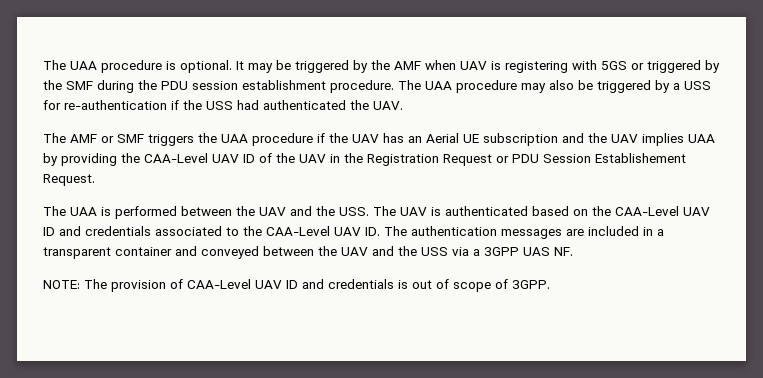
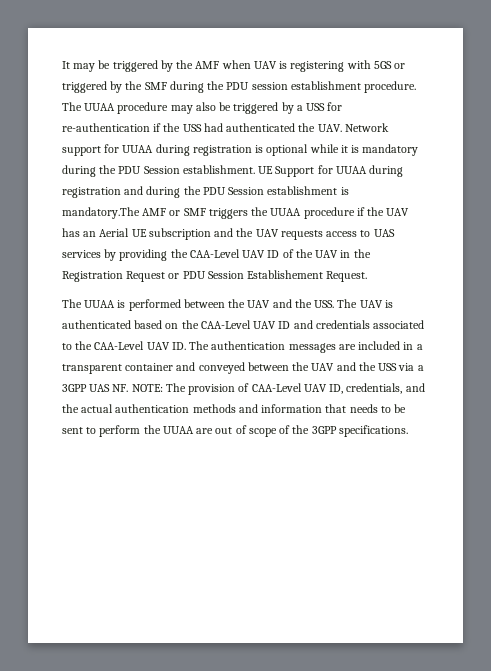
[43,60,232,73] The UAA procedure is optional. -> (62, 65) none
[425,81,452,90] UAA -> [84,103,116,111] UUAA
[43,133,66,143] // The -> [344,123,389,132] [62,144,419,156] [62,165,404,177] [62,186,349,198] [62,207,140,219] Network support for UUAA during registration is optional while it is mandatory during the PDU Session establishment. UE Support for UUAA during registration and during the PDU Session establishment is mandatory.The
[221,134,248,143] UAA -> [270,208,302,216] UUAA
[642,133,715,146] implies UAA -> [280,229,395,240] [62,250,101,258] requests access to UAS services
[70,207,97,216] UAA -> [84,300,116,308] UUAA
(573, 251) // -> (129, 388) none
[286,279,408,289] ID and credentials is -> [329,383,425,394] [62,404,407,413] [62,425,214,437] ID, credentials, and the actual authentication methods and information that needs to be sent to perform the UUAA are
[512,280,550,289] 3GPP. -> [292,425,408,437] the 3GPP specifications.

